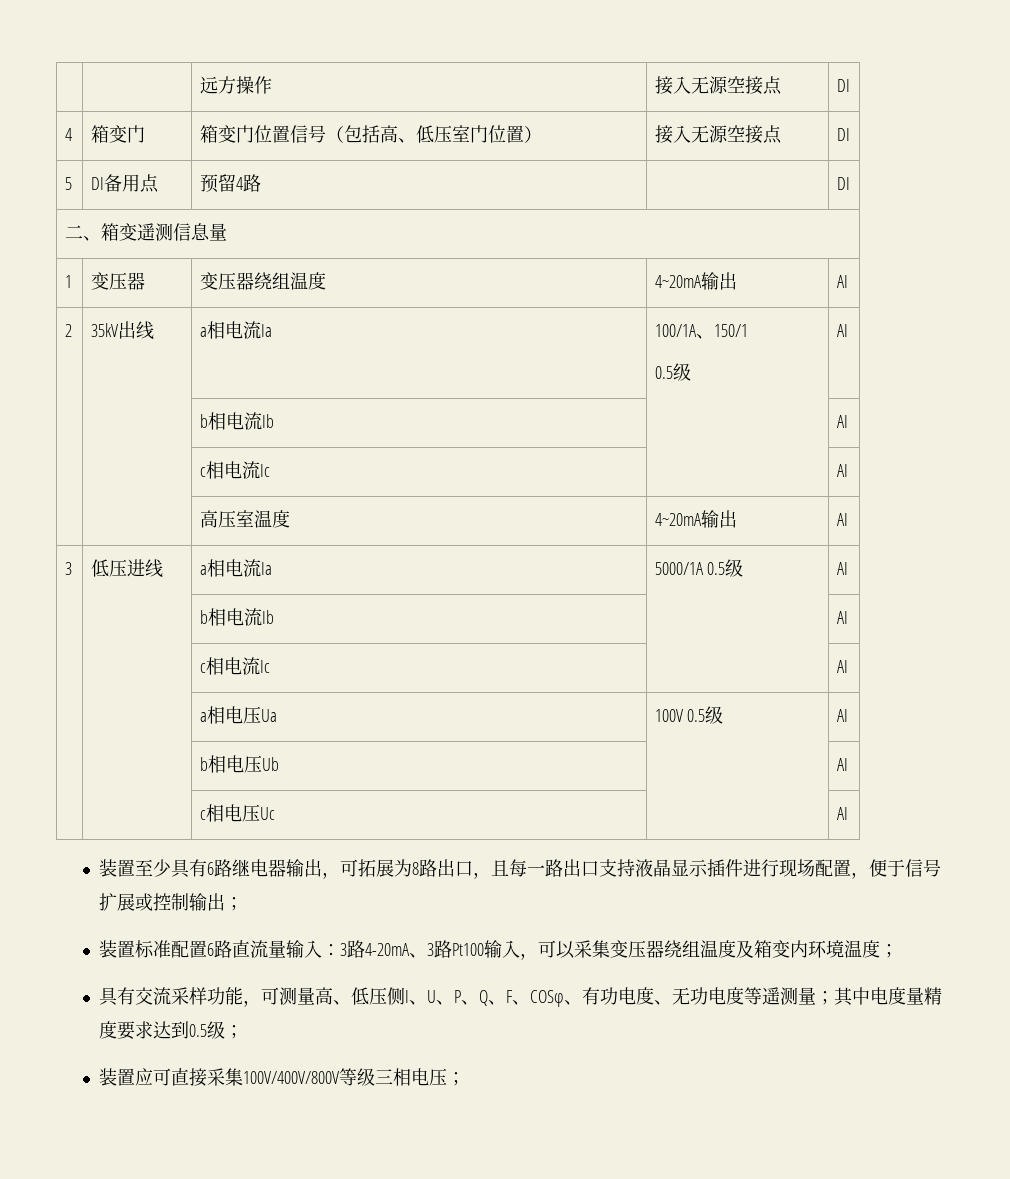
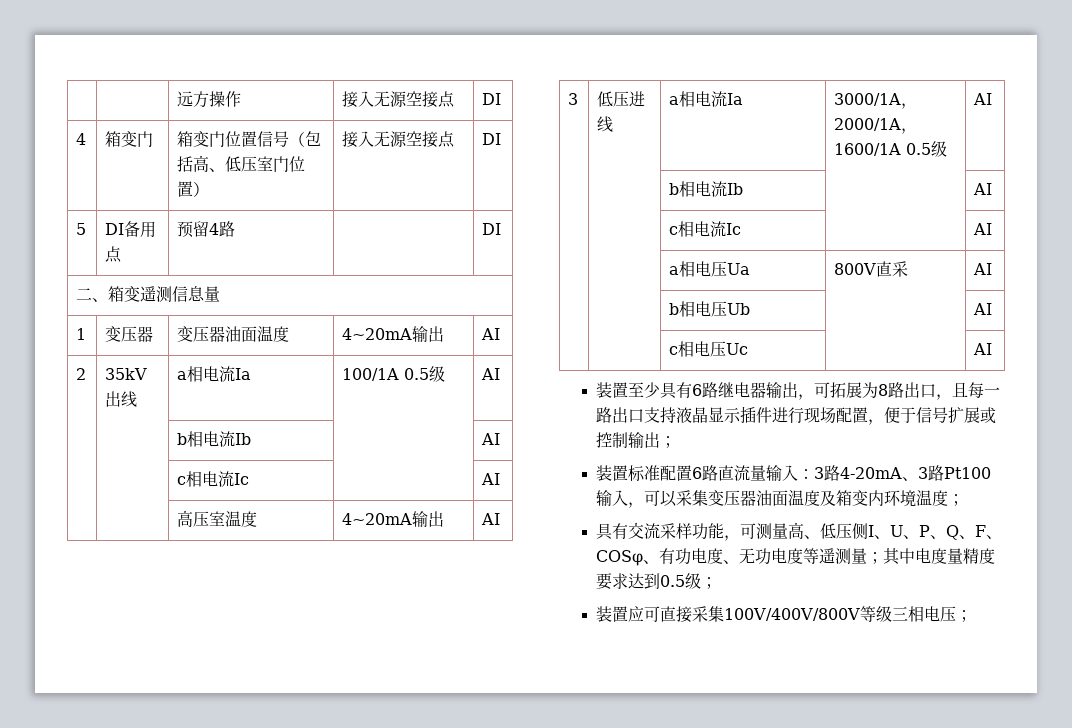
[253,272,290,290] 绕组 -> [225,326,258,342] 油面
[695,324,748,339] 、150/1 // -> (400, 374) none
[654,562,704,575] 5000/1A -> [834,93,918,109] [834,118,918,134] [834,143,902,156] 3000/1A，2000/1A，1600/1A
[654,706,724,724] 100V 0.5级 -> [834,261,909,277] 800V直采
[663,940,700,958] 绕组 -> [756,490,789,506] 油面

